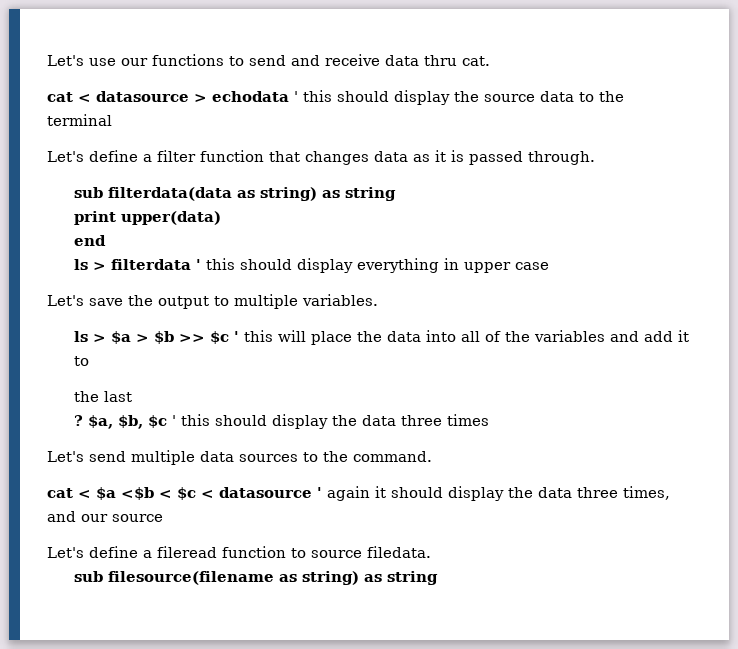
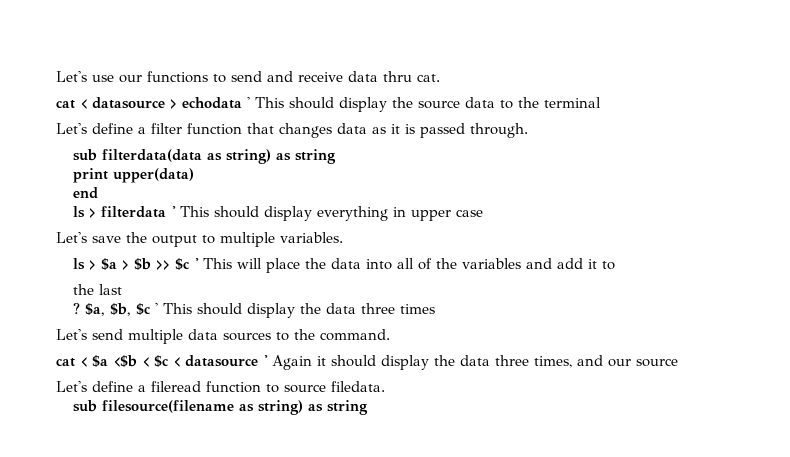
[303,90,332,102] this -> [255,97,284,108] This
[205,258,235,270] this -> [180,206,210,217] This
[243,330,273,342] this -> [203,258,233,269] This
[180,414,210,426] this -> [163,303,193,314] This
[327,486,370,501] again -> [272,355,312,370] Again

